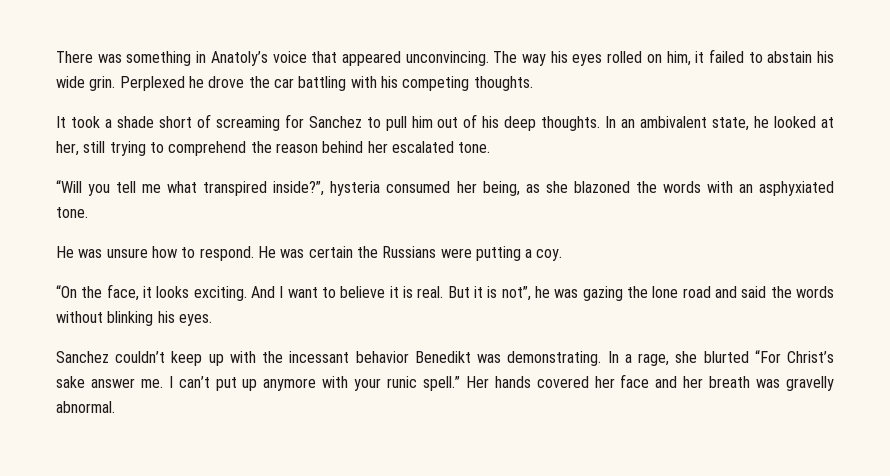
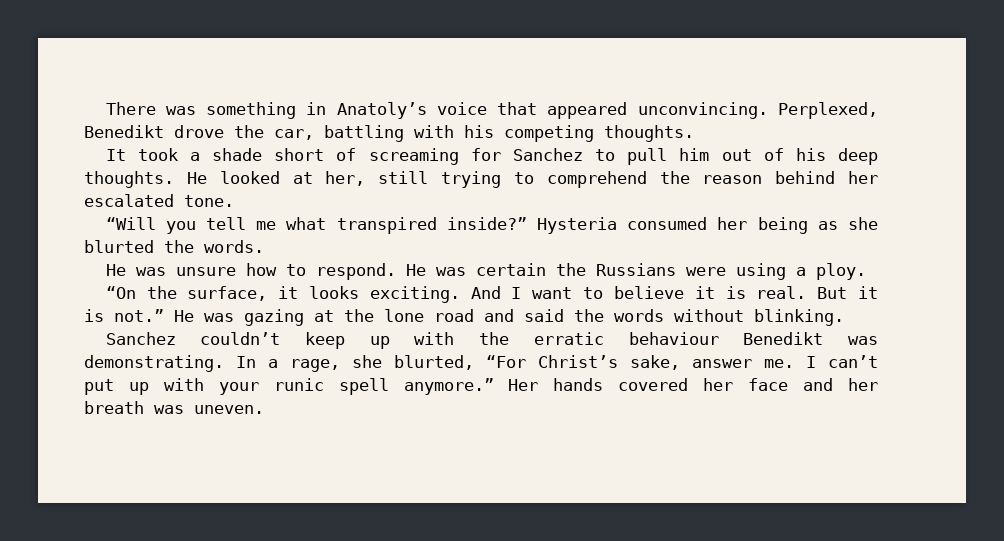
[493,49,835,66] [56,76,204,91] The way his eyes rolled on him, it failed to abstain his wide grin. Perplexed he -> [778,102,878,119] [84,125,164,138] Perplexed, Benedikt
[273,78,294,88] car -> [274,129,314,140] car,
[605,116,770,131] In an ambivalent state, he -> [186,172,207,184] He
[273,181,381,196] inside?”, hysteria -> [446,217,618,234] inside?” Hysteria
[482,181,520,196] being, -> [757,217,808,234] being
[573,181,834,196] [56,207,88,218] blazoned the words with an asphyxiated tone. -> [84,240,264,253] blurted the words.
[475,246,563,261] putting a coy. -> [735,263,866,280] using a ploy.
[106,284,139,301] face, -> [187,286,268,301] surface,
[501,286,550,301] not”, he -> [114,309,194,322] not.” He
(623, 293) none -> [314,310,334,322] at
[107,311,212,326] blinking his eyes. -> [754,309,844,326] blinking.
[289,351,409,363] incessant behavior -> [533,332,719,345] erratic behaviour
[703,351,749,363] blurted -> [394,355,474,370] blurted,
[56,376,85,388] sake -> [630,355,680,370] sake,
[263,378,317,391] anymore -> (149, 388) none
[422,376,460,391] spell.” -> [338,378,494,395] spell anymore.”
[786,376,835,391] [56,401,115,413] gravelly abnormal. -> [194,405,264,414] uneven.

